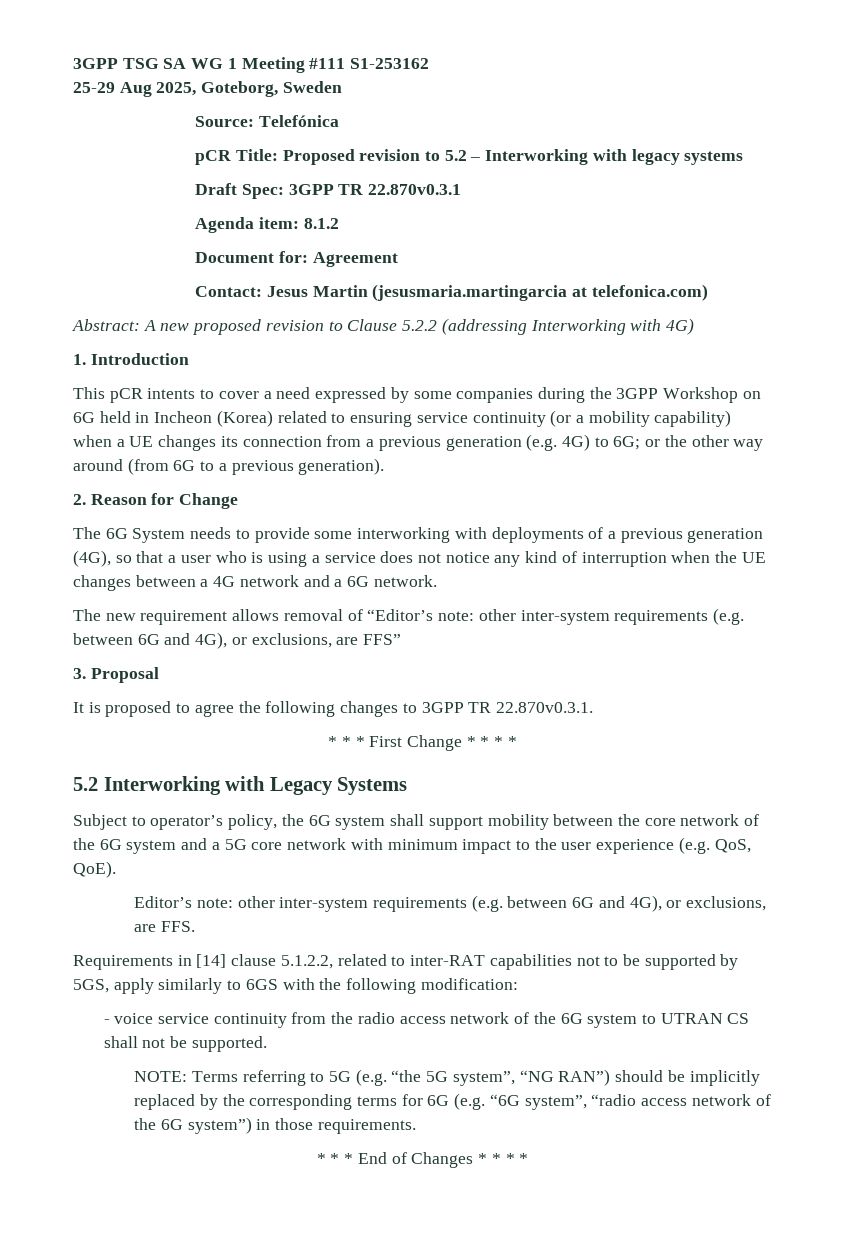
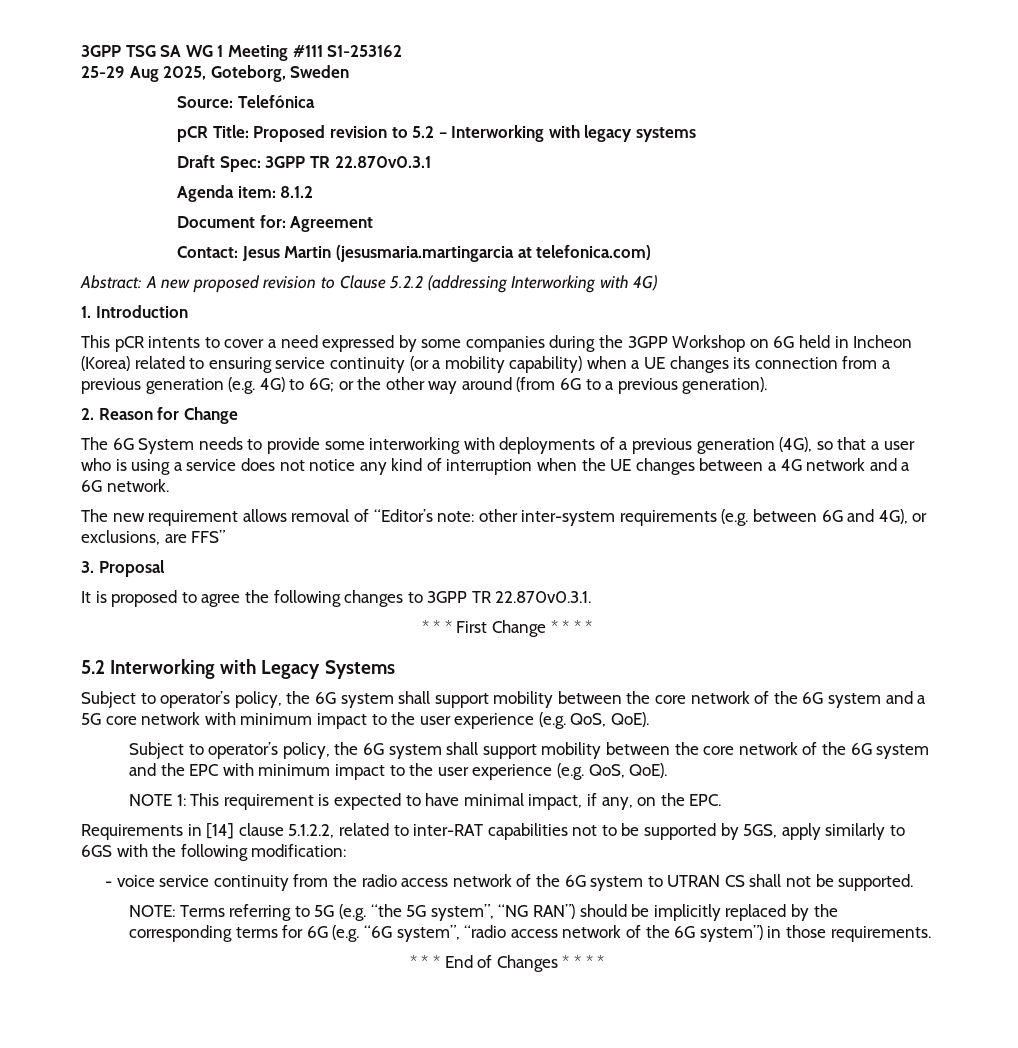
[134,895,767,912] [134,921,195,932] Editor’s note: other inter-system requirements (e.g. between 6G and 4G), or exclusions, are FFS. -> [129,742,930,759] [129,763,668,780] [129,793,722,810] Subject to operator’s policy, the 6G system shall support mobility between the core network of the 6G system and the EPC with minimum impact to the user experience (e.g. QoS, QoE). // NOTE 1: This requirement is expected to have minimal impact, if any, on the EPC.

